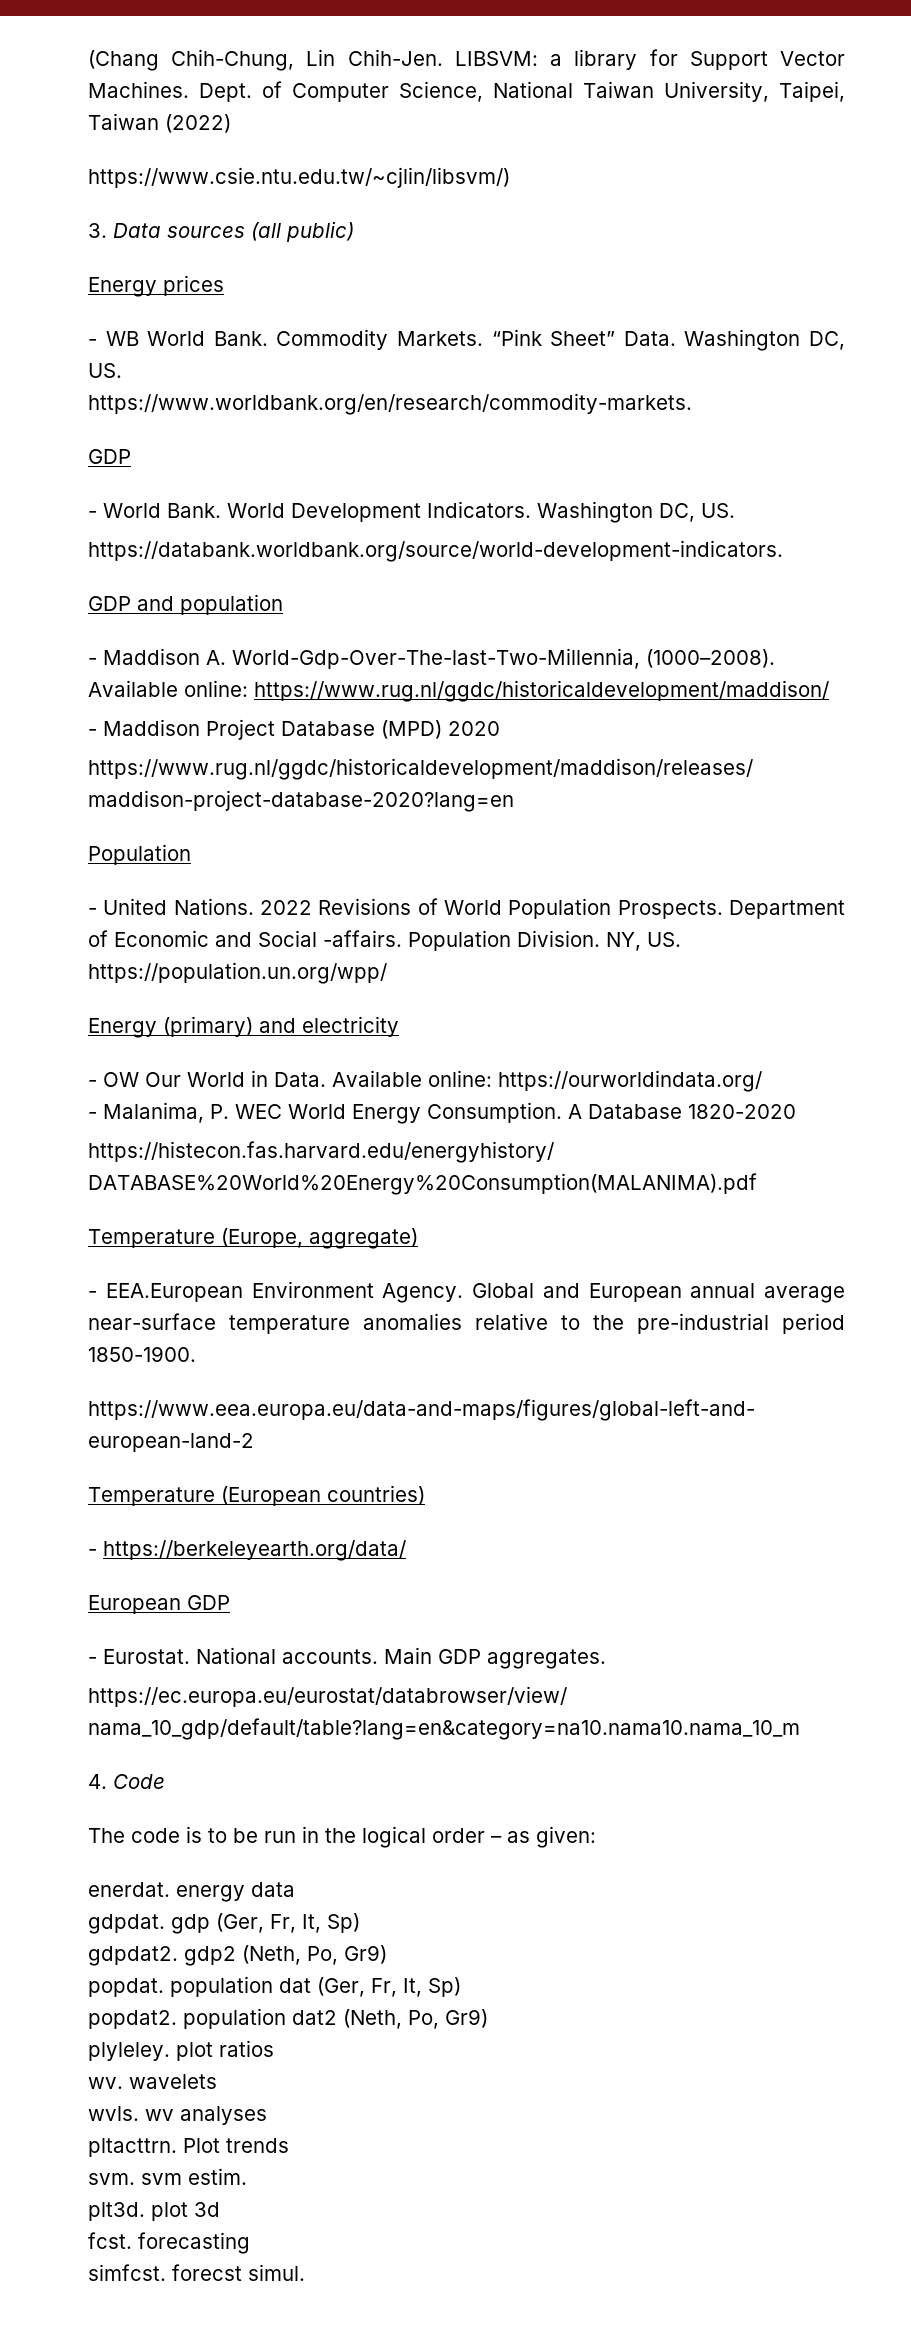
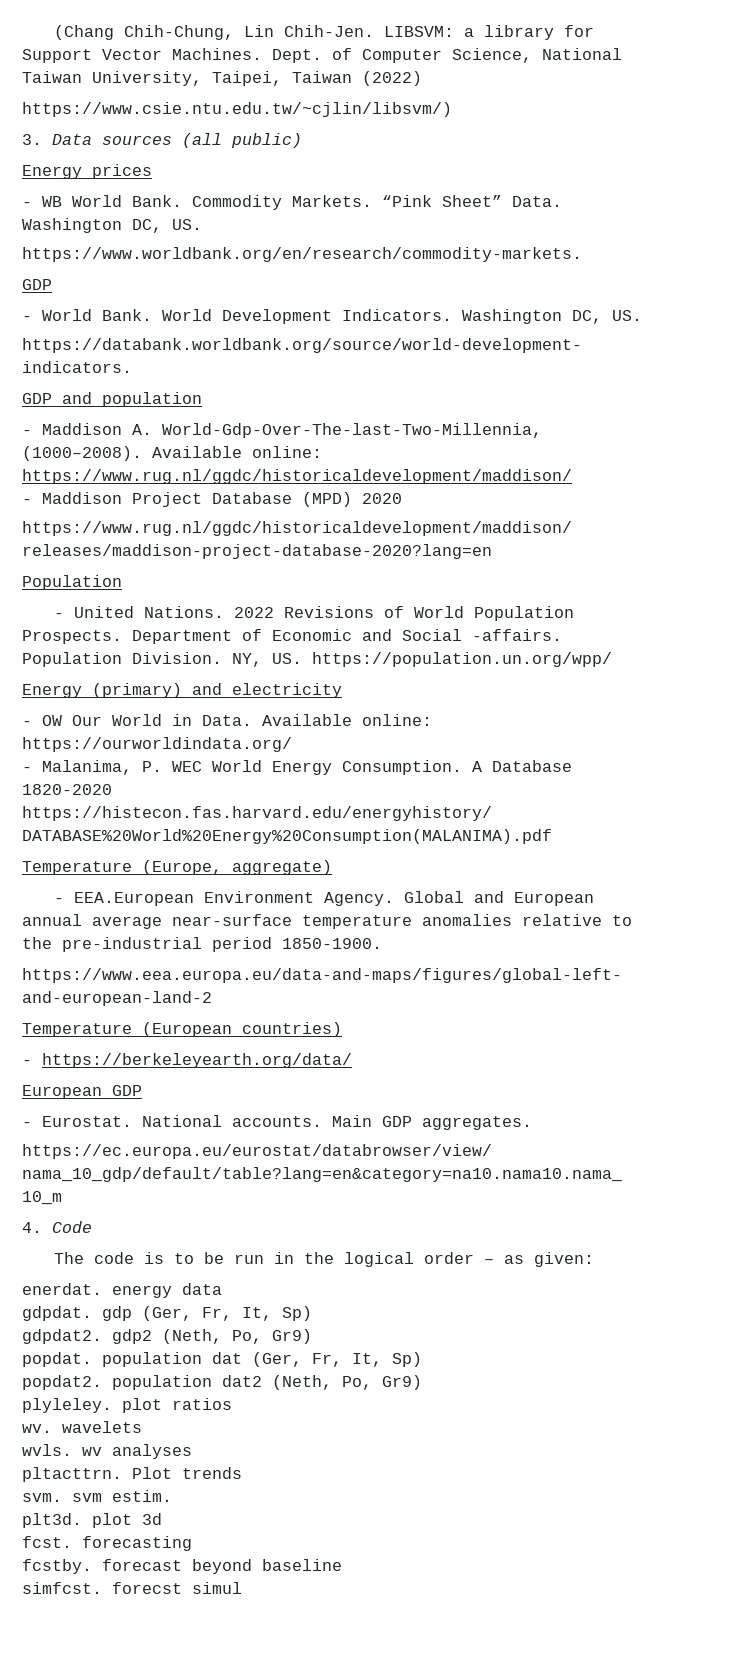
(250, 2243) none -> [22,1559,342,1574] // fcstby. forecast beyond baseline
[248,2264,305,2281] simul. -> [192,1582,242,1594] simul

